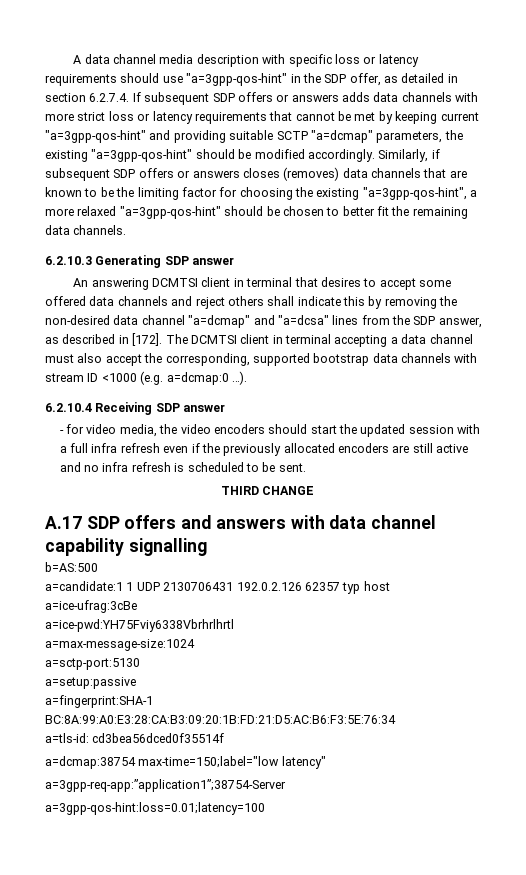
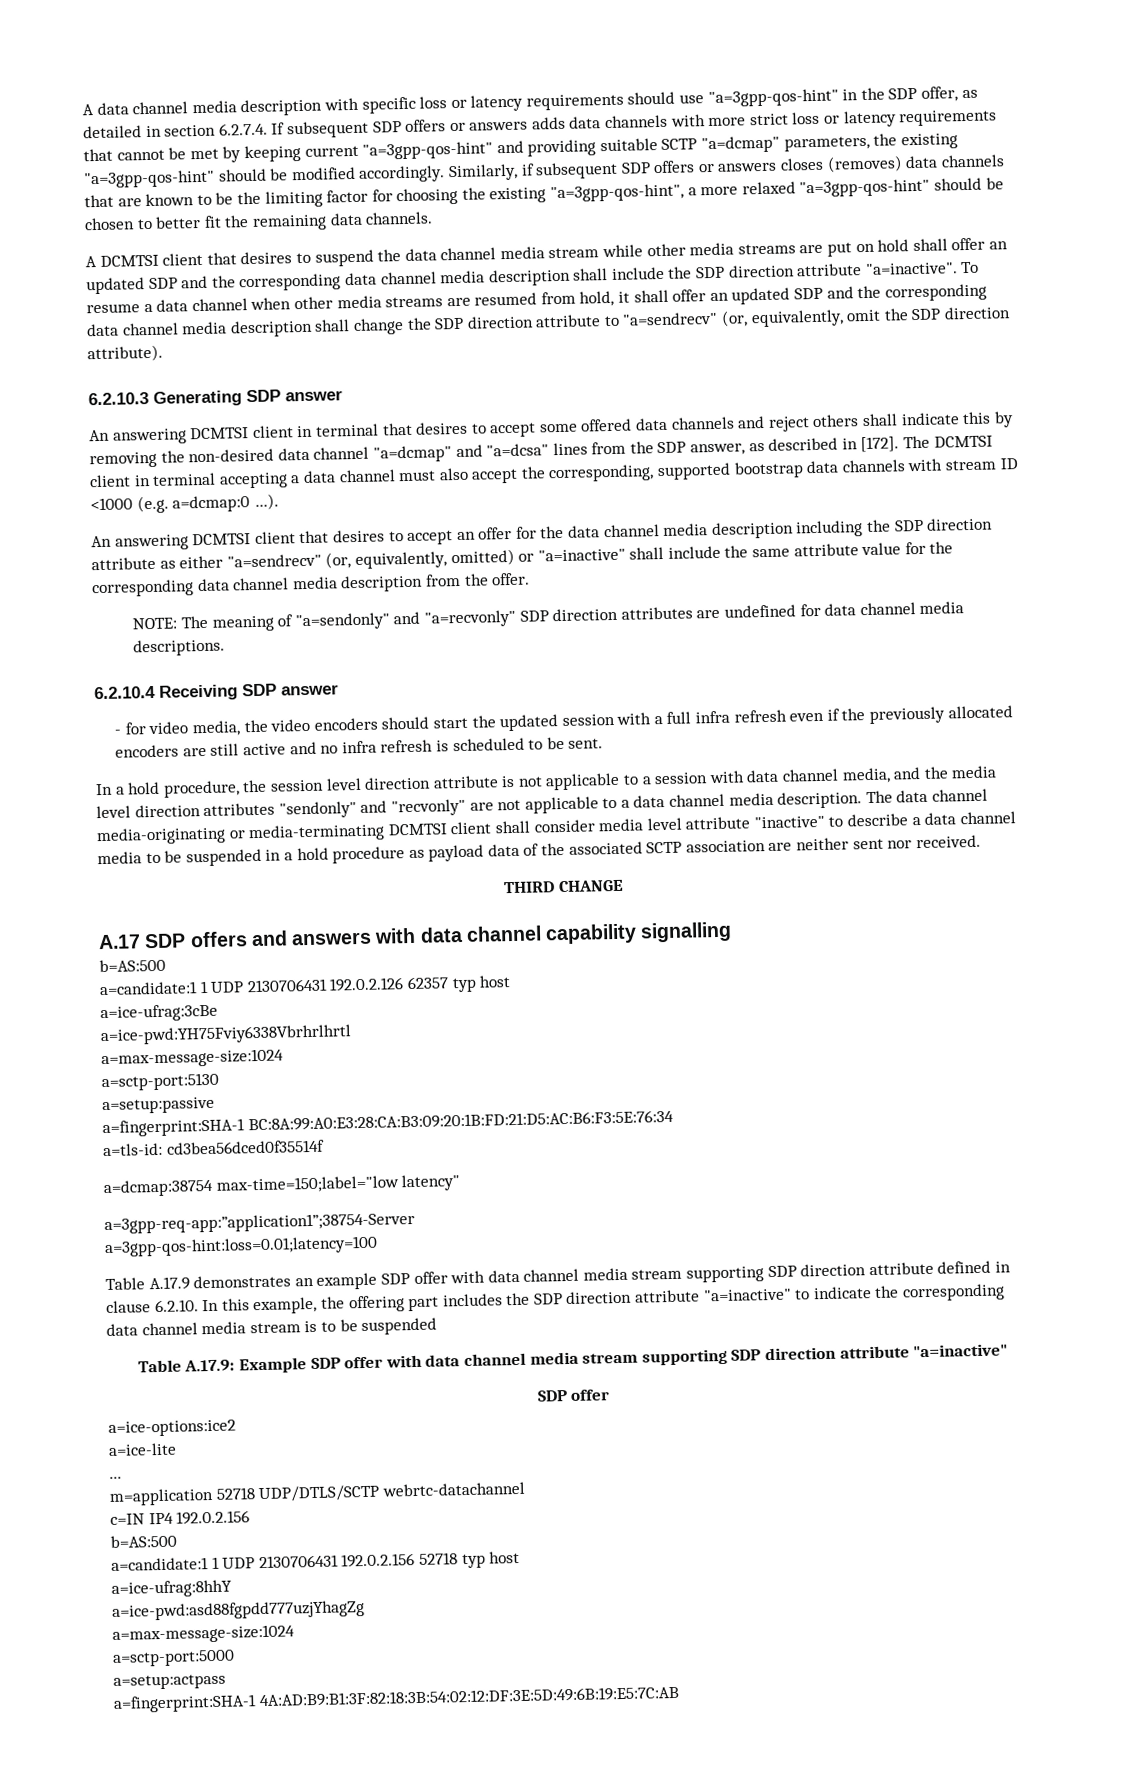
(127, 230) none -> [85,237,1008,268] [86,261,980,295] [86,283,987,314] [86,306,1012,338] [87,344,163,363] // A DCMTSI client that desires to suspend the data channel media stream while other media streams are put on hold shall offer an updated SDP and the corresponding data channel media description shall include the SDP direction attribute "a=inactive". To resume a data channel when other media streams are resumed from hold, it shall offer an updated SDP and the corresponding data channel media description shall change the SDP direction attribute to "a=sendrecv" (or, equivalently, omit the SDP direction attribute).
(247, 378) none -> [91,517,994,551] [91,541,954,571] [92,572,531,598] [132,601,965,632] [133,638,226,657] // An answering DCMTSI client that desires to accept an offer for the data channel media description including the SDP direction attribute as either "a=sendrecv" (or, equivalently, omitted) or "a=inactive" shall include the same attribute value for the corresponding data channel media description from the offer. // NOTE: The meaning of "a=sendonly" and "a=recvonly" SDP direction attributes are undefined for data channel media descriptions.
(306, 467) none -> [95,765,998,798] [96,788,989,819] [96,811,1016,846] [97,834,981,867] // In a hold procedure, the session level direction attribute is not applicable to a session with data channel media, and the media level direction attributes "sendonly" and "recvonly" are not applicable to a data channel media description. The data channel media-originating or media-terminating DCMTSI client shall consider media level attribute "inactive" to describe a data channel media to be suspended in a hold procedure as payload data of the associated SCTP association are neither sent nor received.
(265, 808) none -> [105,1260,1012,1291] [106,1283,1006,1315] [106,1317,438,1337] [137,1343,1009,1374] [536,1389,611,1402] [108,1419,236,1437] [108,1442,177,1456] [109,1476,122,1479] [109,1481,525,1506] [110,1510,251,1525] [110,1534,177,1548] [111,1550,521,1571] [111,1579,232,1598] [112,1600,365,1621] [112,1624,295,1644] [112,1649,235,1667] [113,1673,226,1690] [113,1685,679,1713] // Table A.17.9 demonstrates an example SDP offer with data channel media stream supporting SDP direction attribute defined in clause 6.2.10. In this example, the offering part includes the SDP direction attribute "a=inactive" to indicate the corresponding data channel media stream is to be suspended // Table A.17.9: Example SDP offer with data channel media stream supporting SDP direction attribute "a=inactive" // SDP offer // a=ice-options:ice2 // a=ice-lite // ... // m=application 52718 UDP/DTLS/SCTP webrtc-datachannel // c=IN IP4 192.0.2.156 // b=AS:500 // a=candidate:1 1 UDP 2130706431 192.0.2.156 52718 typ host // a=ice-ufrag:8hhY // a=ice-pwd:asd88fgpdd777uzjYhagZg // a=max-message-size:1024 // a=sctp-port:5000 // a=setup:actpass // a=fingerprint:SHA-1 4A:AD:B9:B1:3F:82:18:3B:54:02:12:DF:3E:5D:49:6B:19:E5:7C:AB

